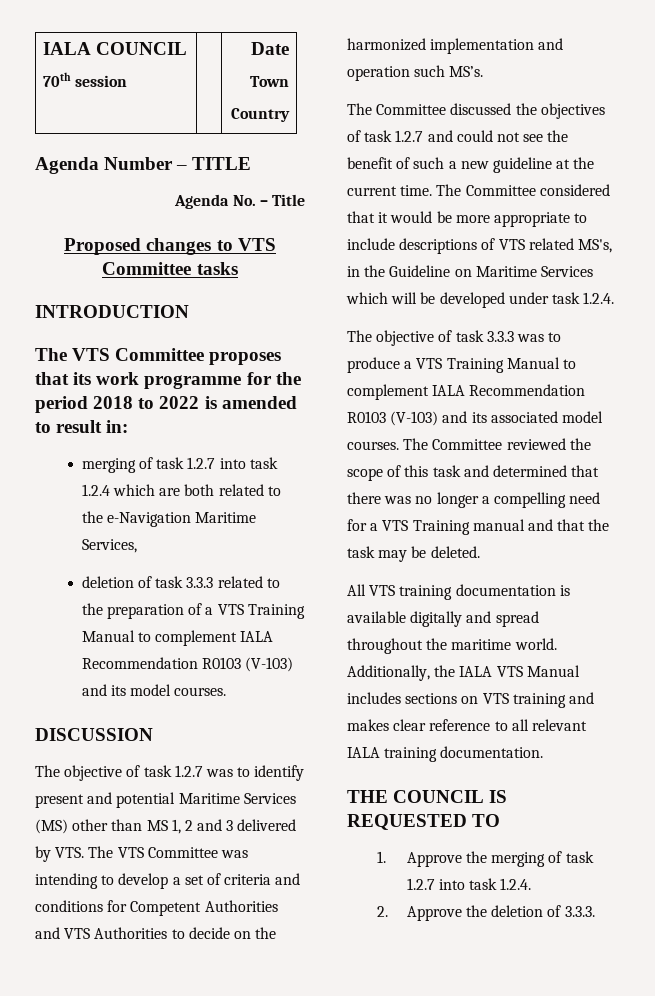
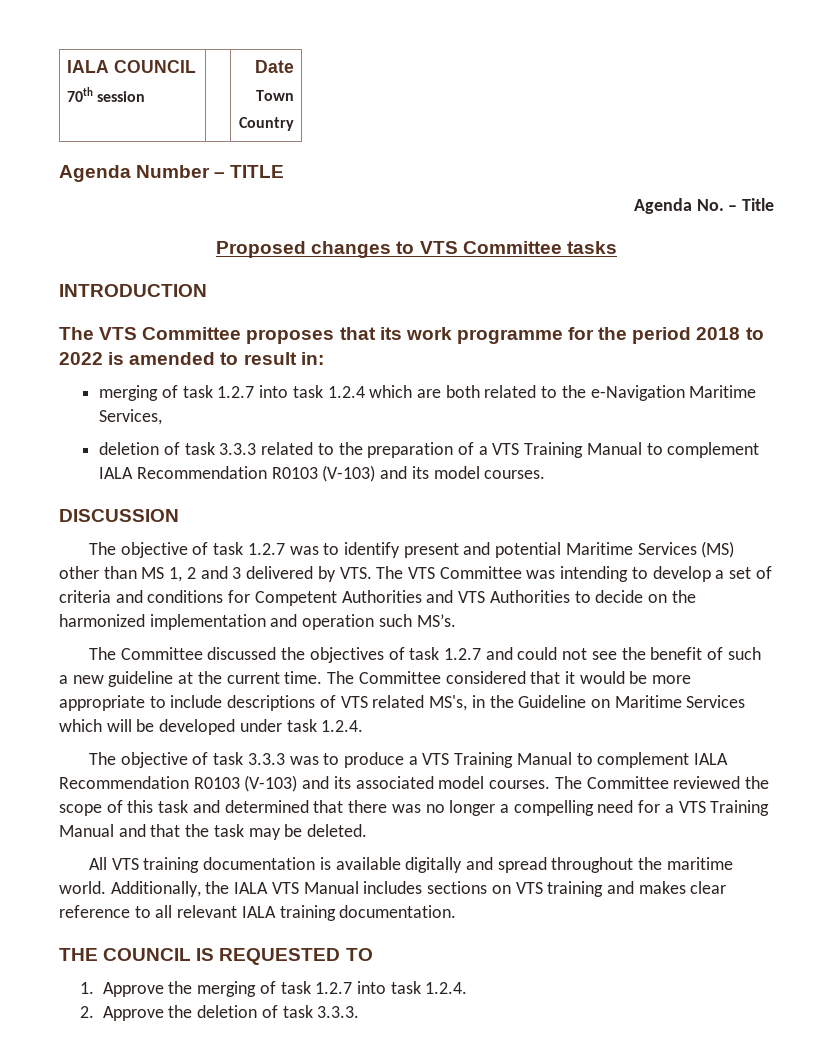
[472,519,525,531] manual -> [59,824,114,837] Manual
(562, 911) none -> [282,1005,313,1018] task

